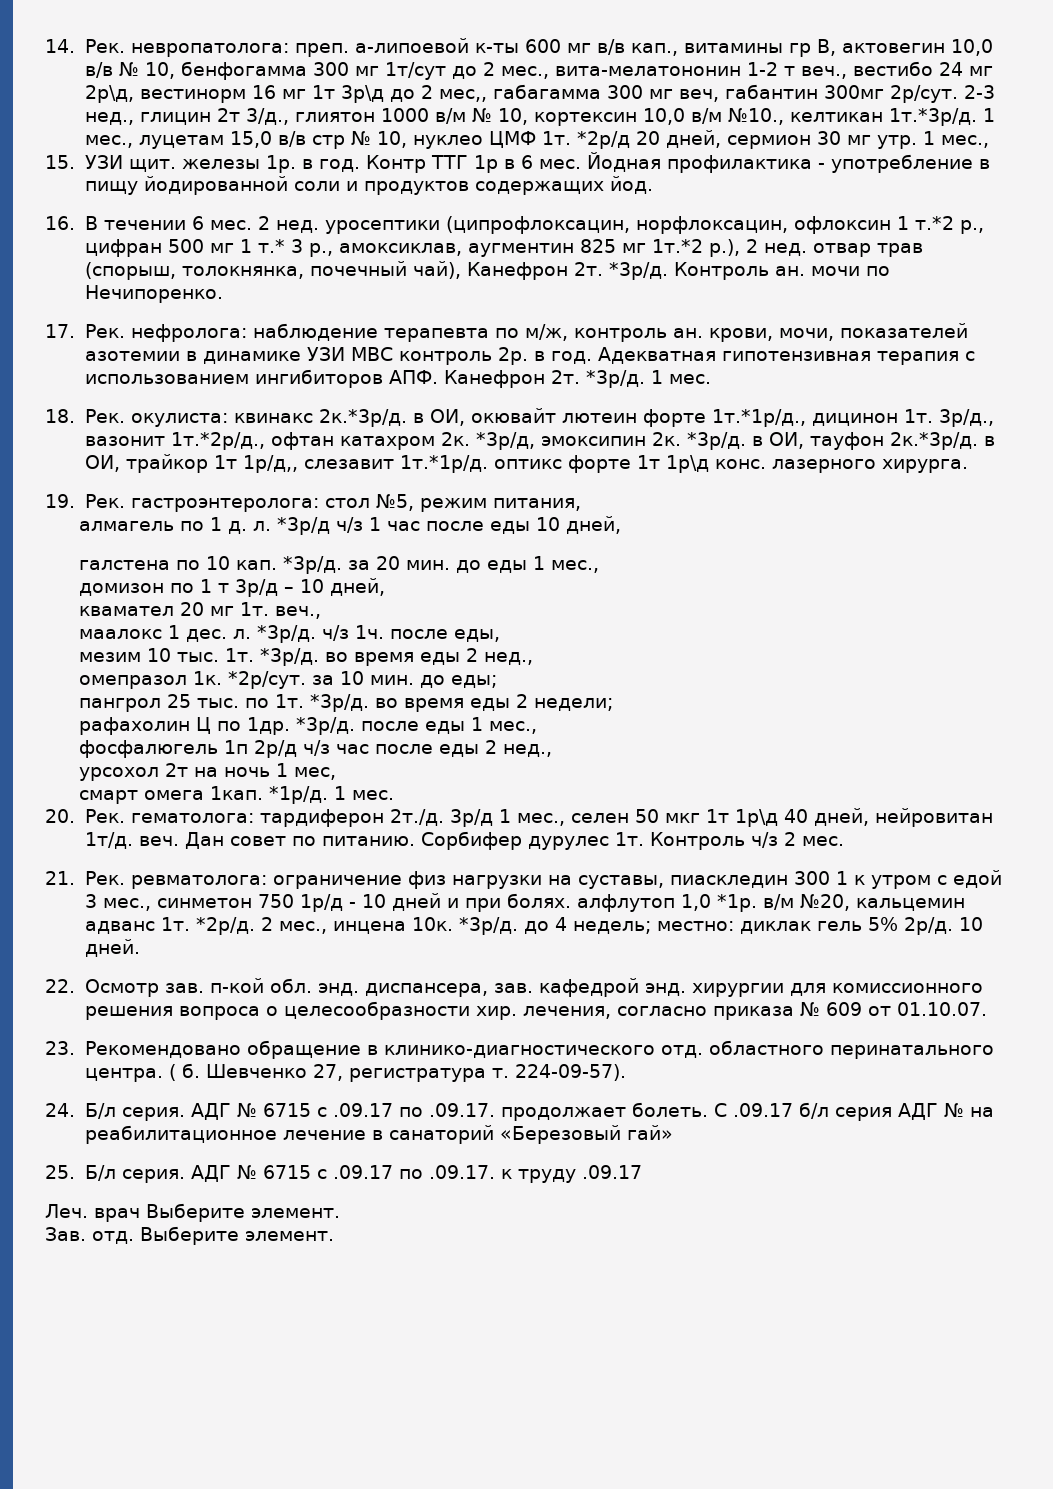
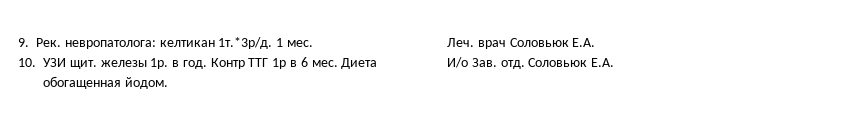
[45,39,75,53] 14. -> [18,38,29,47] 9.
[294,38,993,57] [84,61,993,80] [84,84,995,103] [84,108,995,126] [84,130,989,149] [45,155,75,169] преп. а-липоевой к-ты 600 мг в/в кап., витамины гр В, актовегин 10,0 в/в № 10, бенфогамма 300 мг 1т/сут до 2 мес., вита-мелатононин 1-2 т веч., вестибо 24 мг 2р\д, вестинорм 16 мг 1т 3р\д до 2 мес,, габагамма 300 мг веч, габантин 300мг 2р/сут. 2-3 нед., глицин 2т 3/д., глиятон 1000 в/м № 10, кортексин 10,0 в/м №10., келтикан 1т.*3р/д. 1 мес., луцетам 15,0 в/в стр № 10, нуклео ЦМФ 1т. *2р/д 20 дней, сермион 30 мг утр. 1 мес., // 15. -> [159,37,313,49] [18,58,36,67] келтикан 1т.*3р/д. 1 мес. // 10.
[586,152,990,173] [84,176,653,195] [45,216,984,234] [84,239,923,257] [84,261,890,280] [84,285,223,303] [45,323,968,342] [84,347,975,365] [84,369,711,388] [45,408,994,427] [84,432,995,450] [84,454,968,473] [45,494,581,512] [78,516,621,535] [78,556,599,574] [78,578,385,597] [78,602,321,619] [78,625,500,643] [78,648,533,666] [78,671,497,689] [78,694,613,712] [78,717,537,735] [78,740,552,758] [78,763,336,781] [78,786,394,804] [45,808,993,827] [84,831,844,850] [45,870,1002,889] [84,893,965,912] [84,917,983,935] [84,939,140,957] [45,978,983,997] [84,1001,987,1020] [45,1040,994,1059] [84,1063,626,1082] [45,1102,994,1121] [84,1125,673,1144] [45,1165,642,1183] [45,1203,340,1222] [45,1226,334,1245] Йодная профилактика - употребление в пищу йодированной соли и продуктов содержащих йод. // 16. В течении 6 мес. 2 нед. уросептики (ципрофлоксацин, норфлоксацин, офлоксин 1 т.*2 р., цифран 500 мг 1 т.* 3 р., амоксиклав, аугментин 825 мг 1т.*2 р.), 2 нед. отвар трав (спорыш, толокнянка, почечный чай), Канефрон 2т. *3р/д. Контроль ан. мочи по Нечипоренко. // 17. Рек. нефролога: наблюдение терапевта по м/ж, контроль ан. крови, мочи, показателей азотемии в динамике УЗИ МВС контроль 2р. в год. Адекватная гипотензивная терапия с использованием ингибиторов АПФ. Канефрон 2т. *3р/д. 1 мес. // 18. Рек. окулиста: квинакс 2к.*3р/д. в ОИ, окювайт лютеин форте 1т.*1р/д., дицинон 1т. 3р/д., вазонит 1т.*2р/д., офтан катахром 2к. *3р/д, эмоксипин 2к. *3р/д. в ОИ, тауфон 2к.*3р/д. в ОИ, трайкор 1т 1р/д,, слезавит 1т.*1р/д. оптикс форте 1т 1р\д конс. лазерного хирурга. // 19. Рек. гастроэнтеролога: стол №5, режим питания, // алмагель по 1 д. л. *3р/д ч/з 1 час после еды 10 дней, // галстена по 10 кап. *3р/д. за 20 мин. до еды 1 мес., // домизон по 1 т 3р/д – 10 дней, // квамател 20 мг 1т. веч., // маалокс 1 дес. л. *3р/д. ч/з 1ч. после еды, // мезим 10 тыс. 1т. *3р/д. во время еды 2 нед., // омепразол 1к. *2р/сут. за 10 мин. до еды; // пангрол 25 тыс. по 1т. *3р/д. во время еды 2 недели; // рафахолин Ц по 1др. *3р/д. после еды 1 мес., // фосфалюгель 1п 2р/д ч/з час после еды 2 нед., // урсохол 2т на ночь 1 мес, // смарт омега 1кап. *1р/д. 1 мес. // 20. Рек. гематолога: тардиферон 2т./д. 3р/д 1 мес., селен 50 мкг 1т 1р\д 40 дней, нейровитан 1т/д. веч. Дан совет по питанию. Сорбифер дурулес 1т. Контроль ч/з 2 мес. // 21. Рек. ревматолога: ограничение физ нагрузки на суставы, пиаскледин 300 1 к утром с едой 3 мес., синметон 750 1р/д - 10 дней и при болях. алфлутоп 1,0 *1р. в/м №20, кальцемин адванс 1т. *2р/д. 2 мес., инцена 10к. *3р/д. до 4 недель; местно: диклак гель 5% 2р/д. 10 дней. // 22. Осмотр зав. п-кой обл. энд. диспансера, зав. кафедрой энд. хирургии для комиссионного решения вопроса о целесообразности хир. лечения, согласно приказа № 609 от 01.10.07. // 23. Рекомендовано обращение в клинико-диагностического отд. областного перинатального центра. ( б. Шевченко 27, регистратура т. 224-09-57). // 24. Б/л серия. АДГ № 6715 с .09.17 по .09.17. продолжает болеть. С .09.17 б/л серия АДГ № на реабилитационное лечение в санаторий «Березовый гай» // 25. Б/л серия. АДГ № 6715 с .09.17 по .09.17. к труду .09.17 // Леч. врач Выберите элемент. // Зав. отд. Выберите элемент. -> [341,58,378,69] [43,76,168,89] [447,38,596,49] [447,57,615,69] Диета обогащенная йодом. // Леч. врач Соловьюк Е.А. // И/о Зав. отд. Соловьюк Е.А.

